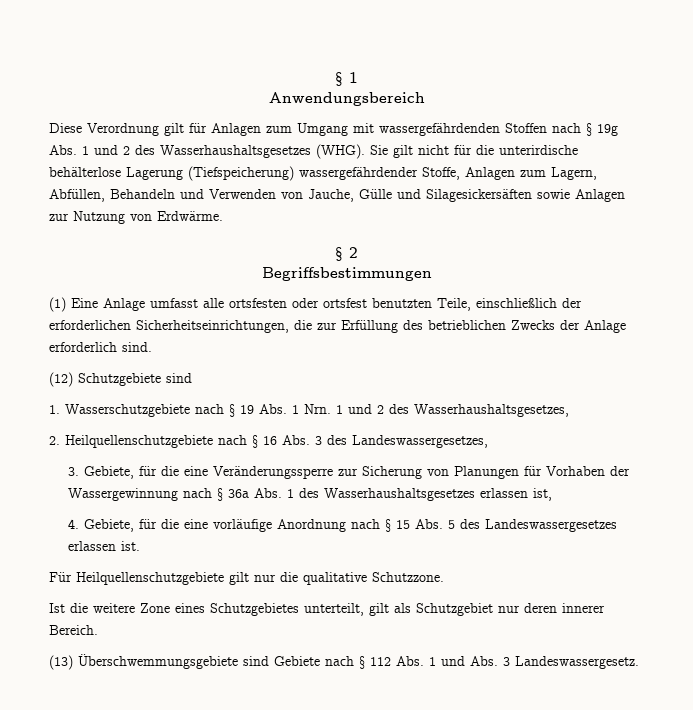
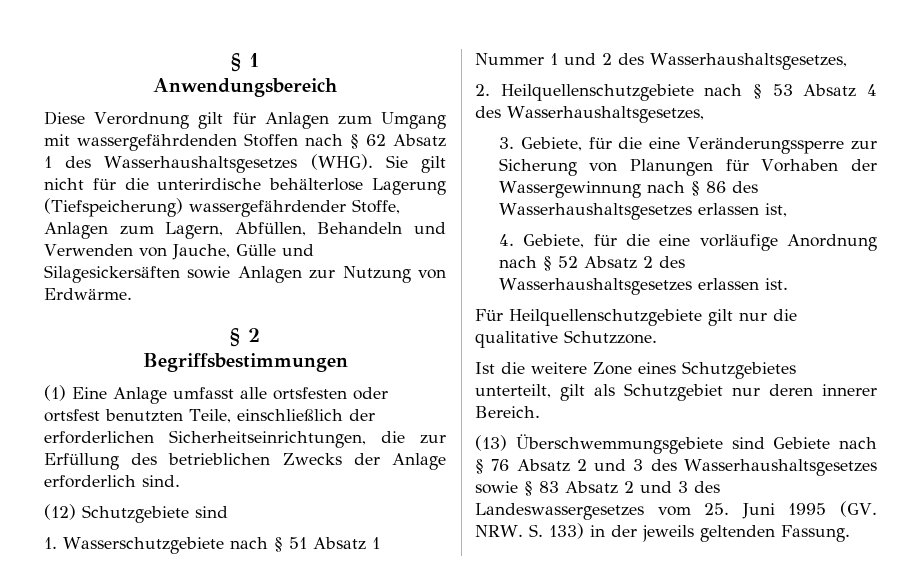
[597,124,618,136] [49,145,130,155] 19g Abs. 1 und 2 -> [366,134,446,147] [44,156,52,168] 62 Absatz 1
[240,404,331,414] 19 Abs. 1 Nrn. -> [288,537,380,550] [475,53,544,65] 51 Absatz 1 Nummer
[263,435,488,448] 16 Abs. 3 des Landeswassergesetzes, -> [772,84,877,97] [475,106,704,123] 53 Absatz 4 des Wasserhaushaltsgesetzes,
[227,488,294,498] 36a Abs. 1 -> [705,181,726,193] 86
[395,519,617,532] 15 Abs. 5 des Landeswassergesetzes -> [557,256,685,269] [498,278,692,295] 52 Absatz 2 des Wasserhaushaltsgesetzes
[370,656,639,669] 112 Abs. 1 und Abs. 3 Landeswassergesetz. -> [491,459,878,476] [475,481,720,496] [475,501,878,520] [475,523,850,542] 76 Absatz 2 und 3 des Wasserhaushaltsgesetzes sowie § 83 Absatz 2 und 3 des Landeswassergesetzes vom 25. Juni 1995 (GV. NRW. S. 133) in der jeweils geltenden Fassung.

